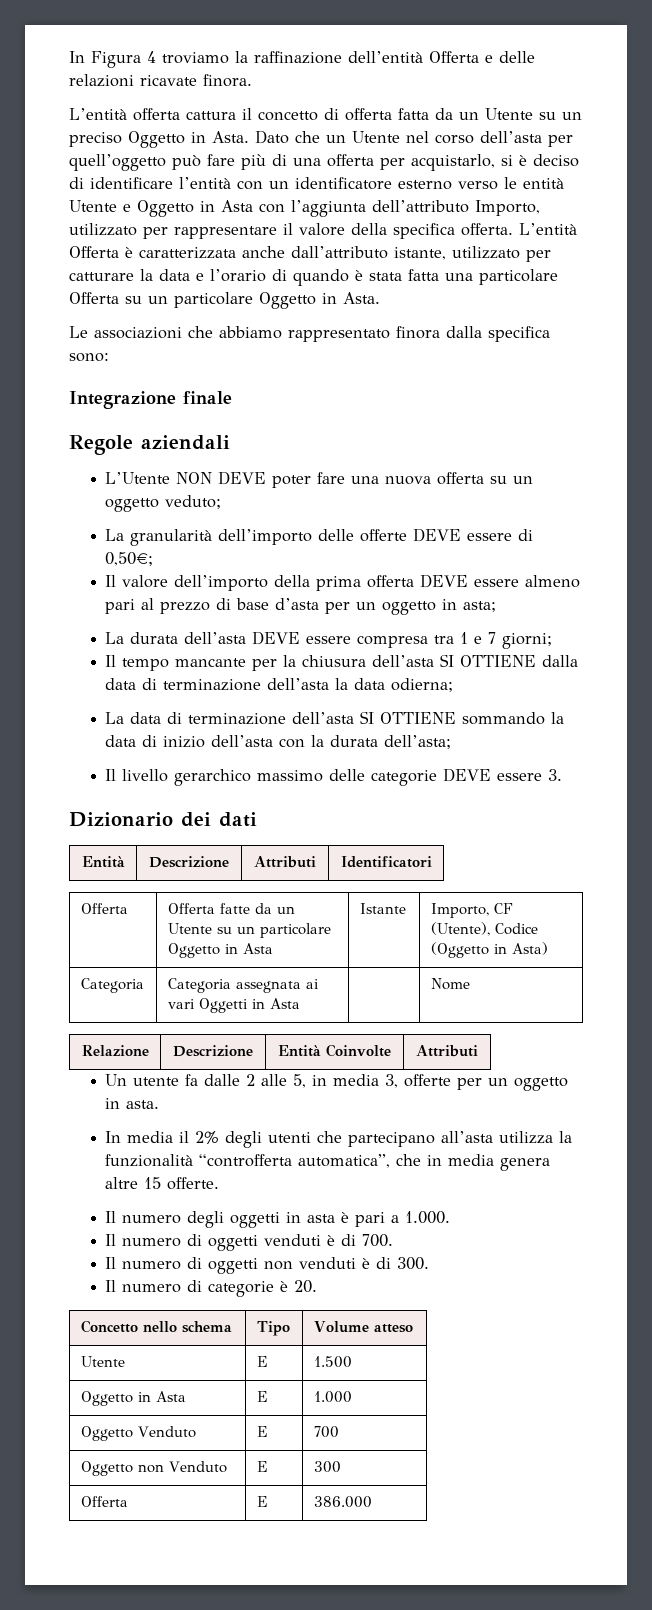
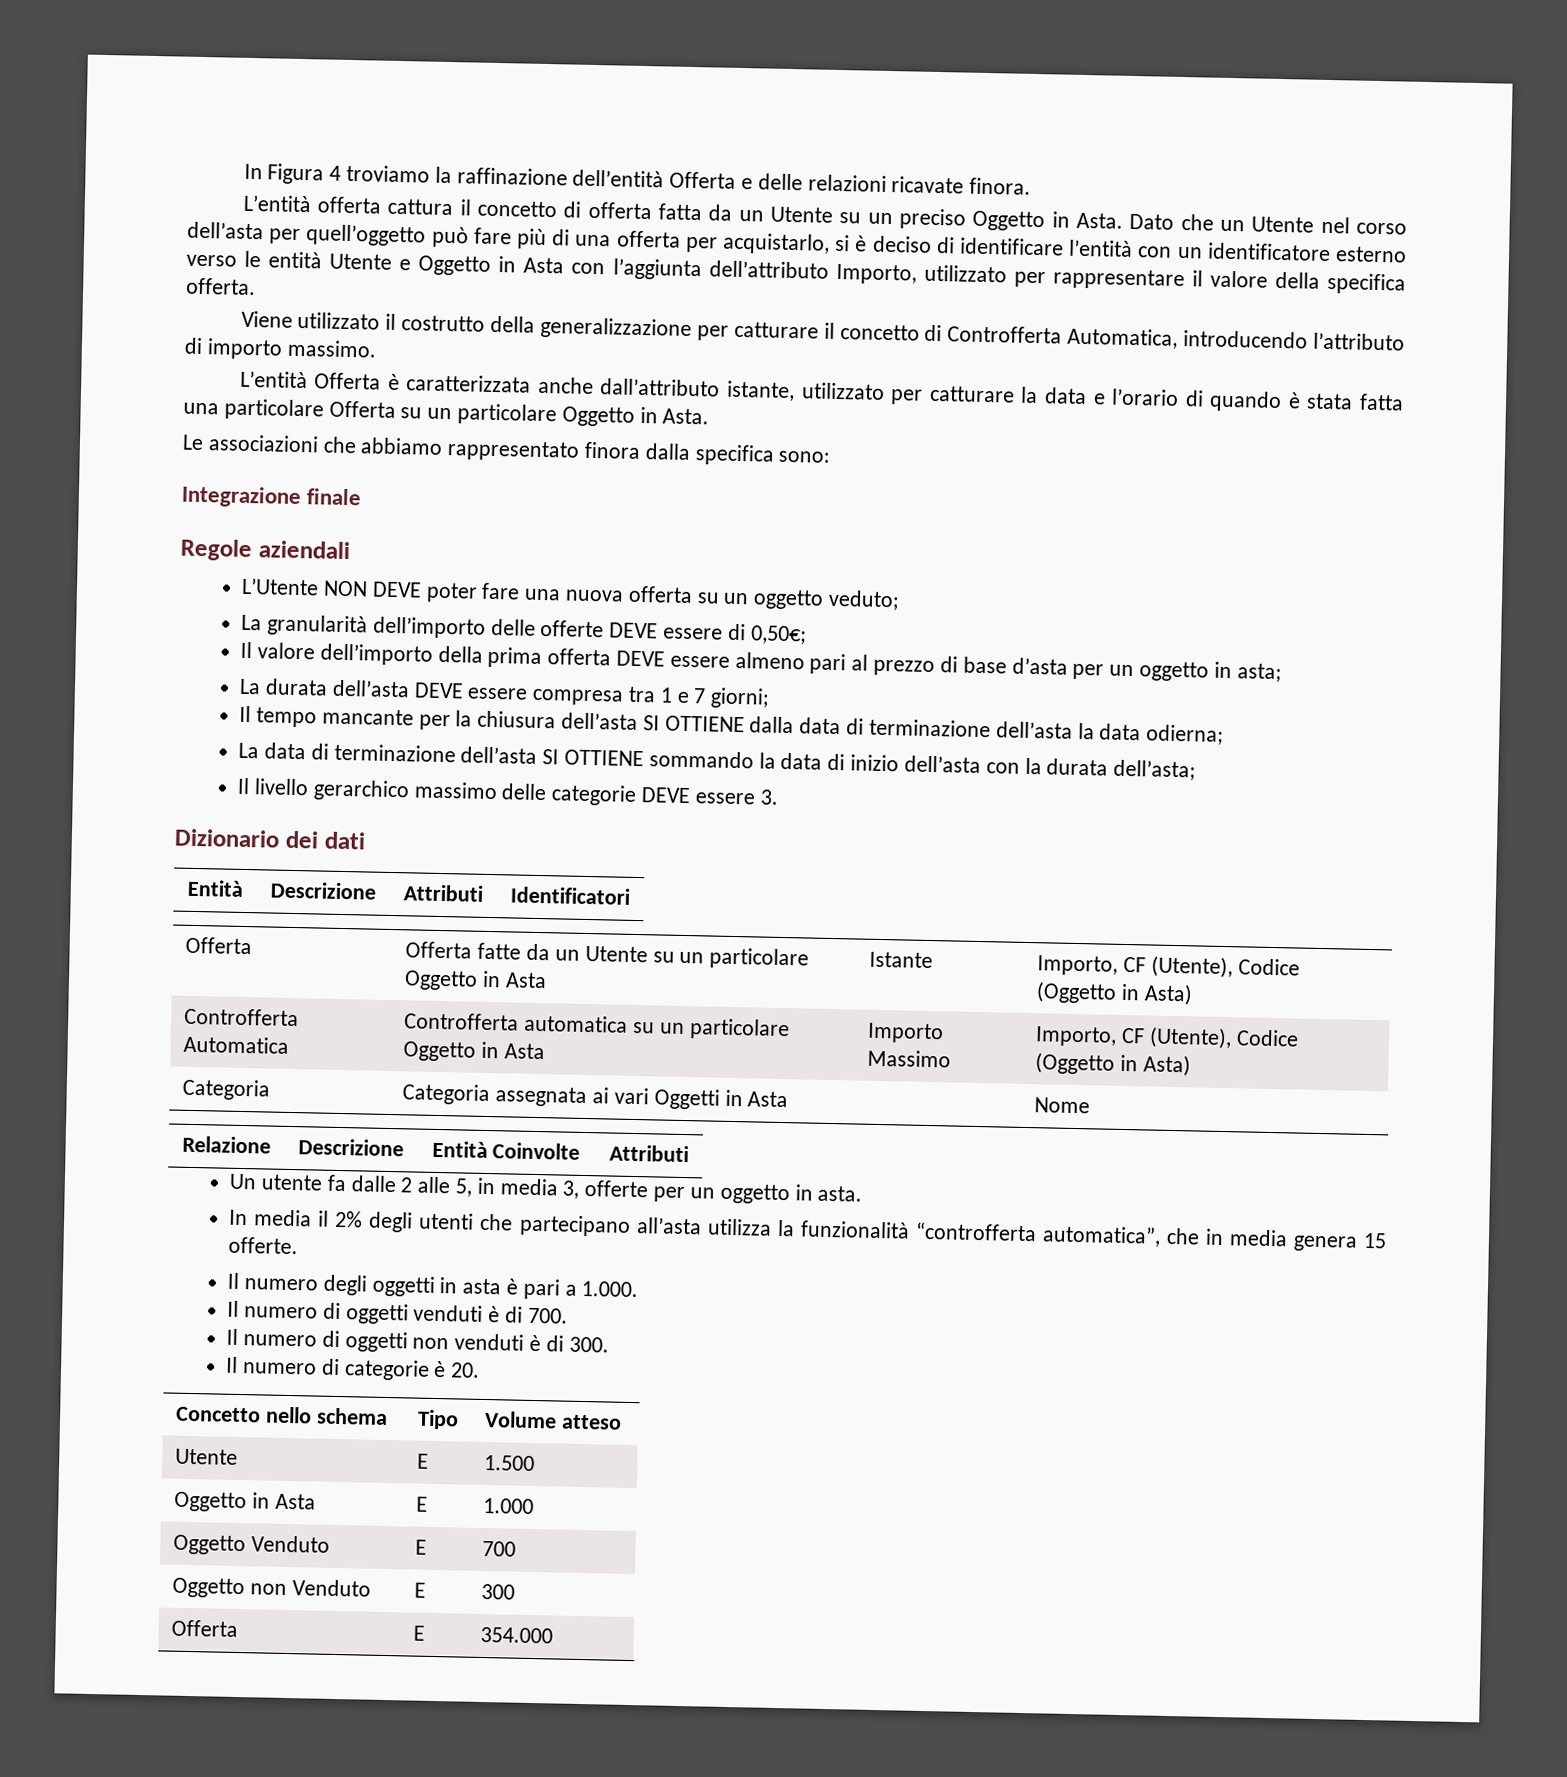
(513, 229) none -> [240,310,1405,351] [184,337,377,360] // Viene utilizzato il costrutto della generalizzazione per catturare il concetto di Controfferta Automatica, introducendo l’attributo di importo massimo. //
(548, 948) none -> [184,1007,300,1027] [183,1035,290,1054] [404,1012,790,1041] [403,1041,546,1062] [867,1022,945,1044] [867,1049,952,1068] [1035,1026,1299,1050] [1035,1052,1192,1077] // Controfferta Automatica | Controfferta automatica su un particolare Oggetto in Asta | Importo Massimo | Importo, CF (Utente), Codice (Oggetto in Asta)
[105,1177,139,1189] altre -> (1358, 1243) none
[313,1496,372,1508] 386.000 -> [480,1626,554,1644] 354.000

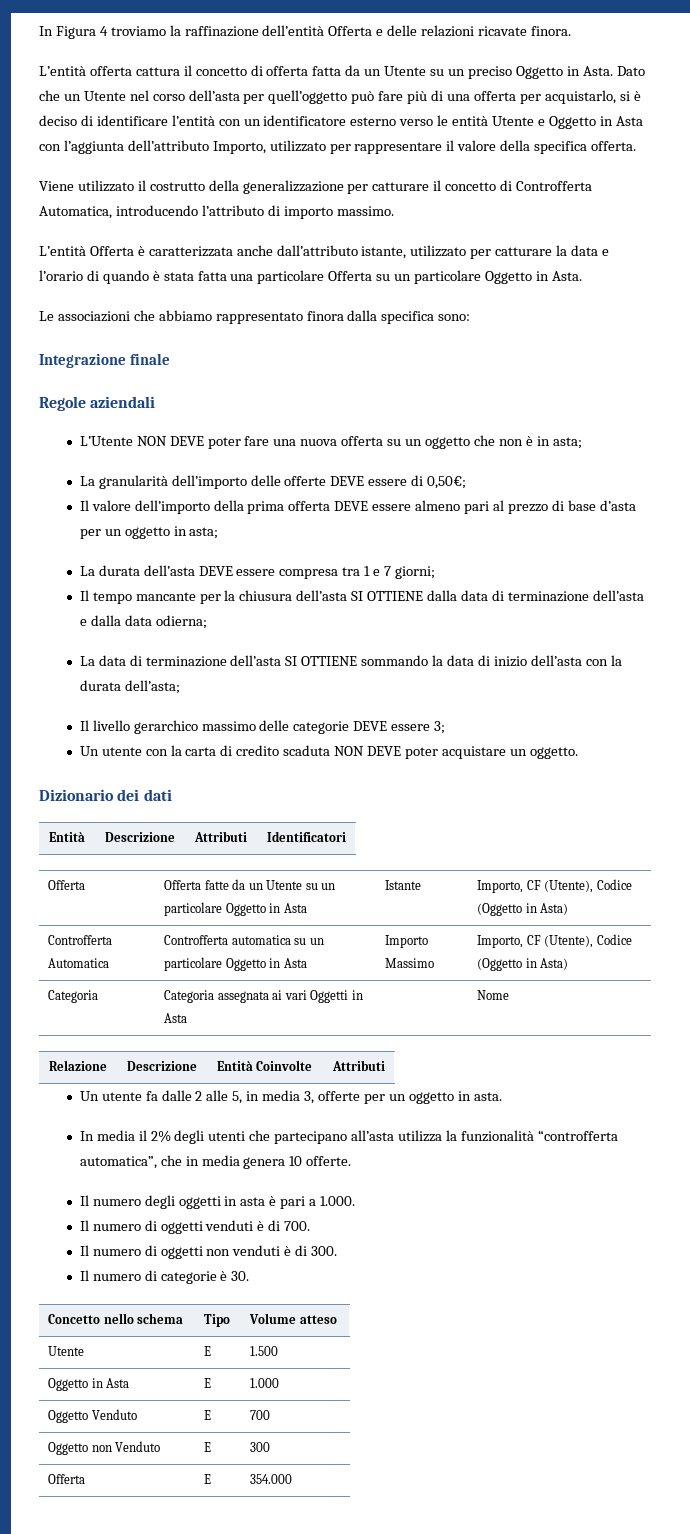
[828,589,901,611] veduto; -> [473,435,582,449] che non è in asta;
[1077,722,1095,740] la -> [79,615,121,626] e dalla
[759,789,779,805] 3. -> [434,721,446,734] [79,745,578,759] 3; // Un utente con la carta di credito scaduta NON DEVE poter acquistare un oggetto.
[1363,1232,1388,1249] 15 -> [289,1156,303,1166] 10
[450,1362,481,1378] 20. -> [231,1271,250,1281] 30.

